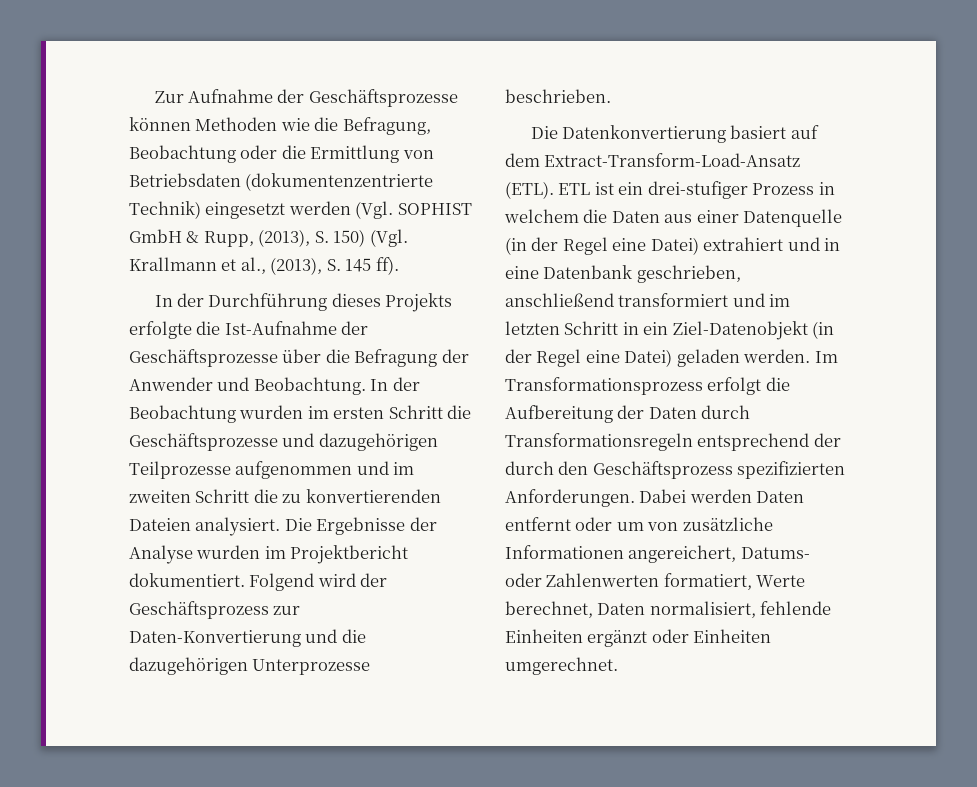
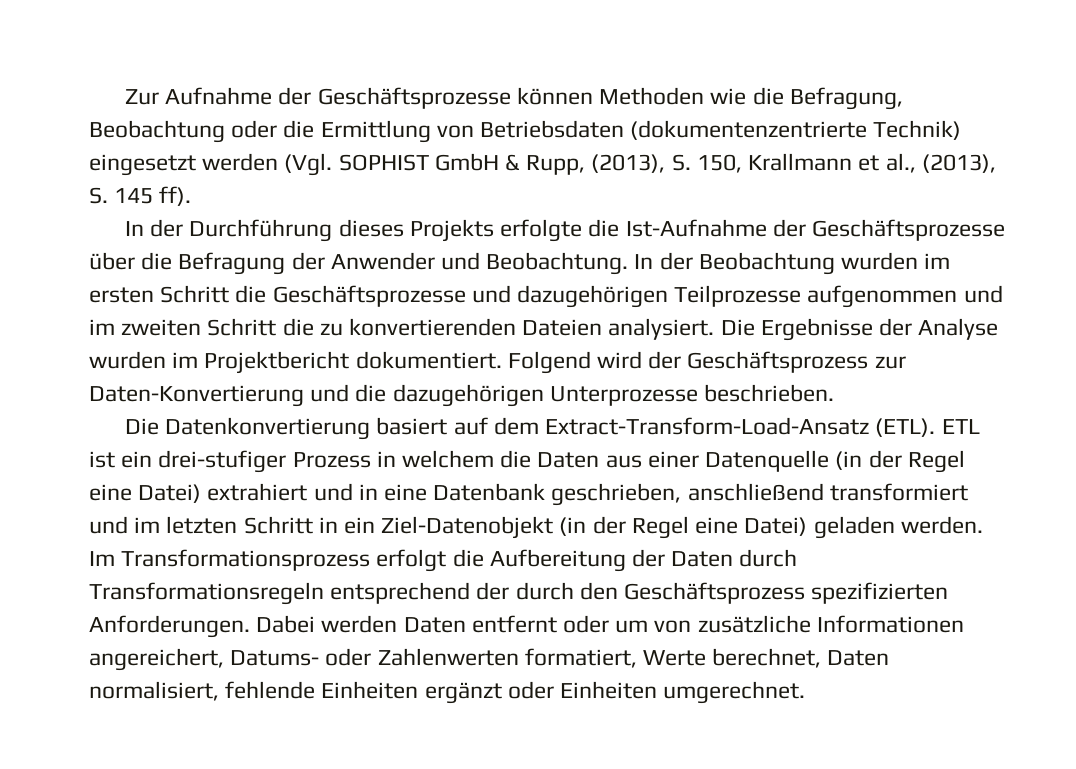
[333,229,408,247] 150) (Vgl. -> [696,154,742,173] 150,

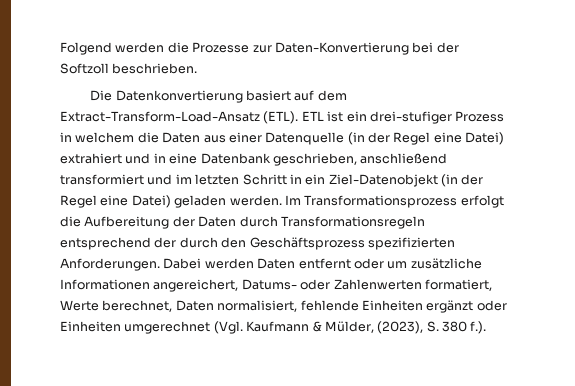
[125,87,903,110] [89,120,962,143] [89,153,996,176] [89,186,192,206] [125,219,1005,242] [89,252,951,275] [89,285,1003,308] [89,318,999,341] [89,351,906,374] [89,384,698,407] Zur Aufnahme der Geschäftsprozesse können Methoden wie die Befragung, Beobachtung oder die Ermittlung von Betriebsdaten (dokumentenzentrierte Technik) eingesetzt werden (Vgl. SOPHIST GmbH & Rupp, (2013), S. 150, Krallmann et al., (2013), S. 145 ff). // In der Durchführung dieses Projekts erfolgte die Ist-Aufnahme der Geschäftsprozesse über die Befragung der Anwender und Beobachtung. In der Beobachtung wurden im ersten Schritt die Geschäftsprozesse und dazugehörigen Teilprozesse aufgenommen und im zweiten Schritt die zu konvertierenden Dateien analysiert. Die Ergebnisse der Analyse wurden im Projektbericht dokumentiert. Folgend wird der Geschäftsprozess zur Daten-Konvertierung und die dazugehörigen Unterprozesse -> [60,42,459,55] [60,63,109,74] Folgend werden die Prozesse zur Daten-Konvertierung bei der Softzoll
[654,620,692,633] von -> (408, 265) none
[663,681,806,704] umgerechnet. -> [124,321,487,334] umgerechnet (Vgl. Kaufmann & Mülder, (2023), S. 380 f.).

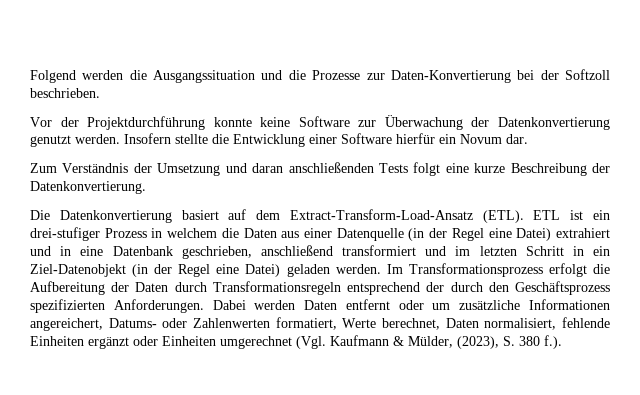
(189, 47) none -> [153,70,306,83] Ausgangssituation und die
(198, 68) none -> [30,115,610,130] [30,133,528,147] [30,162,611,176] [30,181,146,194] // Vor der Projektdurchführung konnte keine Software zur Überwachung der Datenkonvertierung genutzt werden. Insofern stellte die Entwicklung einer Software hierfür ein Novum dar. // Zum Verständnis der Umsetzung und daran anschließenden Tests folgt eine kurze Beschreibung der Datenkonvertierung.

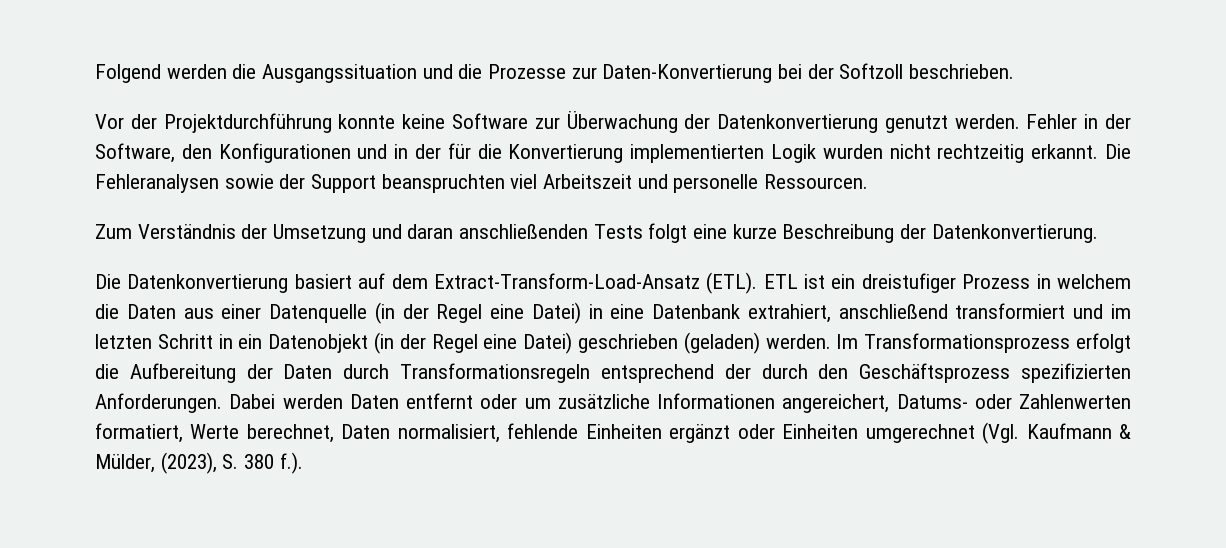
[124,133,528,147] Insofern stellte die Entwicklung einer Software hierfür ein Novum dar. -> [1026,114,1132,129] [95,143,1131,163] [95,174,869,193] Fehler in der Software, den Konfigurationen und in der für die Konvertierung implementierten Logik wurden nicht rechtzeitig erkannt. Die Fehleranalysen sowie der Support beanspruchten viel Arbeitszeit und personelle Ressourcen.
[30,227,100,241] drei-stufiger -> [861,273,956,293] dreistufiger
[556,228,611,238] [30,246,51,256] extrahiert und -> (581, 313) none
[181,246,252,259] geschrieben, -> [747,304,831,323] extrahiert,
[30,264,330,277] Ziel-Datenobjekt (in der Regel eine Datei) geladen -> [268,332,760,354] Datenobjekt (in der Regel eine Datei) geschrieben (geladen)

